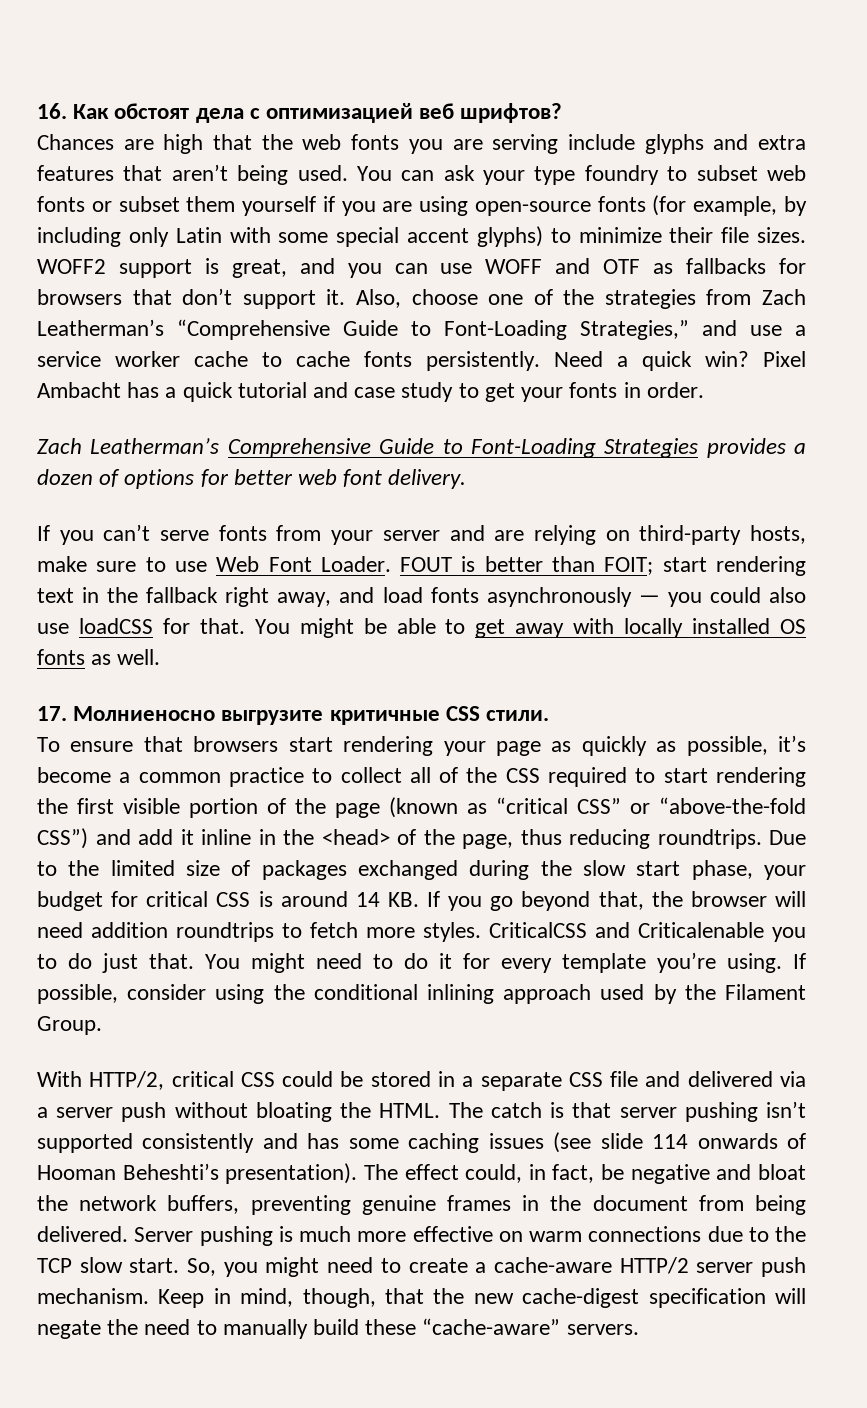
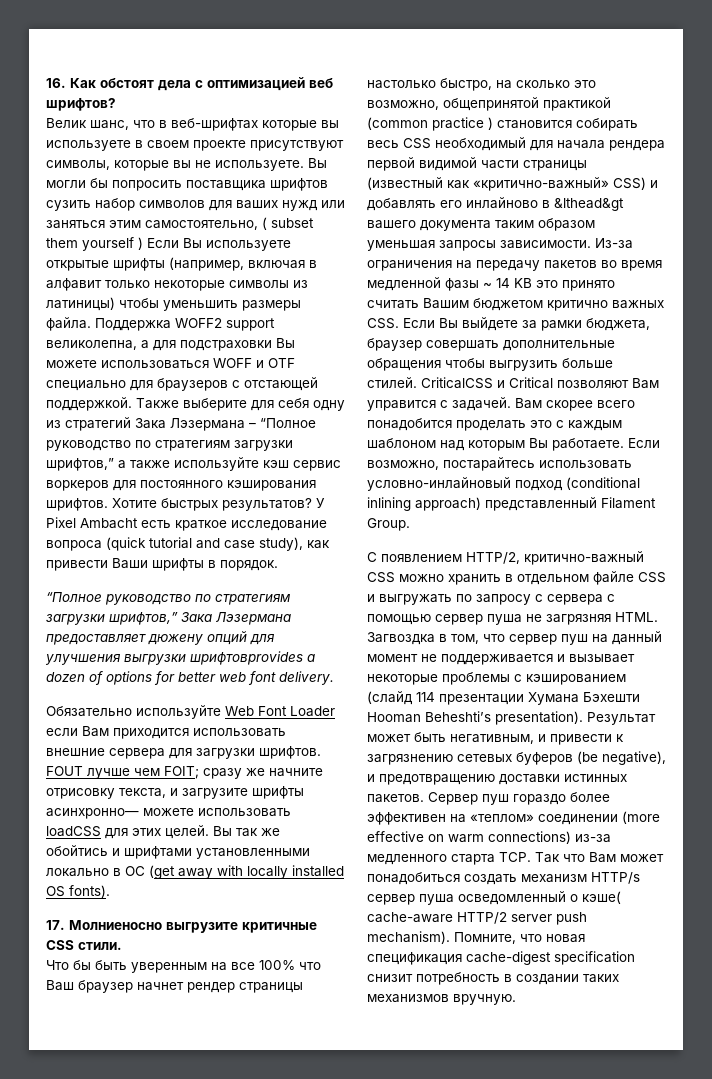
[37,134,807,154] [37,164,806,185] [37,195,807,216] [37,226,807,247] [37,258,806,278] [37,288,806,309] [37,319,806,340] [37,351,806,371] [37,382,704,402] [37,438,786,458] Chances are high that the web fonts you are serving include glyphs and extra features that aren’t being used. You can ask your type foundry to subset web fonts or subset them yourself if you are using open-source fonts (for example, by including only Latin with some special accent glyphs) to minimize their file sizes. WOFF2 support is great, and you can use WOFF and OTF as fallbacks for browsers that don’t support it. Also, choose one of the strategies from Zach Leatherman’s “Comprehensive Guide to Font-Loading Strategies,” and use a service worker cache to cache fonts persistently. Need a quick win? Pixel Ambacht has a quick tutorial and case study to get your fonts in order. // Zach Leatherman’s Comprehensive Guide to Font-Loading Strategies provides -> [46,118,339,131] [46,140,344,151] [46,158,327,171] [46,178,328,191] [46,198,345,211] [46,217,314,230] [46,237,291,251] [46,257,317,271] [46,278,308,291] [46,297,301,311] [46,317,275,331] [46,338,295,351] [46,358,295,369] [46,377,318,391] [46,397,345,411] [46,417,316,431] [46,440,293,451] [46,457,341,471] [46,480,316,491] [46,498,325,511] [46,517,327,531] [46,537,330,551] [46,558,278,571] [46,592,290,605] [46,612,291,625] [46,631,274,645] [45,651,303,665] Велик шанс, что в веб-шрифтах которые вы используете в своем проекте присутствуют символы, которые вы не используете. Вы могли бы попросить поставщика шрифтов сузить набор символов для ваших нужд или заняться этим самостоятельно, ( subset them yourself ) Если Вы используете открытые шрифты (например, включая в алфавит только некоторые символы из латиницы) чтобы уменьшить размеры файла. Поддержка WOFF2 support великолепна, а для подстраховки Вы можете использоваться WOFF и OTF специально для браузеров с отстающей поддержкой. Также выберите для себя одну из стратегий Зака Лэзермана – “Полное руководство по стратегиям загрузки шрифтов,” а также используйте кэш сервис воркеров для постоянного кэширования шрифтов. Хотите быстрых результатов? У Pixel Ambacht есть краткое исследование вопроса (quick tutorial and case study), как привести Ваши шрифты в порядок. // “Полное руководство по стратегиям загрузки шрифтов,” Зака Лэзермана предоставляет дюжену опций для улучшения выгрузки шрифтовprovides
[37,524,807,545] [37,556,806,576] [37,587,807,607] [37,618,506,638] If you can’t serve fonts from your server and are relying on third-party hosts, make sure to use Web Font Loader. FOUT is better than FOIT; start rendering text in the fallback right away, and load fonts asynchronously — you could also use loadCSS for that. You might be able to get -> [46,705,335,719] [46,726,286,739] [46,746,321,759] [46,766,323,779] [46,786,304,799] [46,808,291,819] [46,825,280,839] [46,845,310,859] [46,865,175,879] Обязательно используйте Web Font Loader если Вам приходится использовать внешние сервера для загрузки шрифтов. FOUT лучше чем FOIT; сразу же начните отрисовку текста, и загрузите шрифты асинхронно— можете использовать loadCSS для этих целей. Вы так же обойтись и шрифтами установленными локально в ОС (get
[37,649,161,665] fonts as well. -> [69,885,110,898] fonts).
[37,735,806,756] [37,767,806,787] [37,797,806,818] [37,828,806,849] [37,860,806,880] [37,891,806,911] [37,922,806,942] [37,952,806,973] [37,984,807,1004] [37,1016,102,1035] [37,1071,807,1091] [37,1101,807,1122] [37,1132,807,1153] [37,1163,806,1184] [37,1195,807,1215] [37,1226,806,1246] [37,1257,807,1277] [37,1288,806,1308] [37,1318,639,1339] To ensure that browsers start rendering your page as quickly as possible, it’s become a common practice to collect all of the CSS required to start rendering the first visible portion of the page (known as “critical CSS” or “above-the-fold CSS”) and add it inline in the <head> of the page, thus reducing roundtrips. Due to the limited size of packages exchanged during the slow start phase, your budget for critical CSS is around 14 KB. If you go beyond that, the browser will need addition roundtrips to fetch more styles. CriticalCSS and Criticalenable you to do just that. You might need to do it for every template you’re using. If possible, consider using the conditional inlining approach used by the Filament Group. // With HTTP/2, critical CSS could be stored in a separate CSS file and delivered via a server push without bloating the HTML. The catch is that server pushing isn’t supported consistently and has some caching issues (see slide 114 onwards of Hooman Beheshti’s presentation). The effect could, in fact, be negative and bloat the network buffers, preventing genuine frames in the document from being delivered. Server pushing is much more effective on warm connections due to the TCP slow start. So, you might need to create a cache-aware HTTP/2 server push mechanism. Keep in mind, though, that the new cache-digest specification will negate the need to manually build these “cache-aware” servers. -> [46,960,321,973] [46,980,303,993] [367,78,596,91] [367,97,611,111] [367,117,638,131] [367,137,665,151] [367,157,587,171] [367,177,658,191] [367,197,624,211] [367,218,595,231] [367,238,633,251] [367,260,662,271] [367,277,615,291] [367,298,664,311] [367,317,650,331] [367,338,615,351] [367,358,613,371] [367,377,659,389] [367,397,635,411] [367,418,622,431] [367,438,660,451] [367,457,632,471] [367,477,640,491] [367,497,656,511] [367,518,410,531] [367,551,644,565] [367,571,666,585] [367,594,615,605] [367,612,658,625] [367,631,662,645] [367,654,635,665] [367,672,626,685] [367,691,640,705] [367,711,656,725] [367,732,624,745] [367,751,666,765] [367,774,627,785] [367,792,610,805] [367,811,660,825] [367,831,611,844] [367,852,664,865] [367,872,640,885] [367,891,621,905] [367,912,587,925] [367,931,585,944] [367,951,635,965] [367,972,619,985] [367,994,516,1005] Что бы быть уверенным на все 100% что Ваш браузер начнет рендер страницы настолько быстро, на сколько это возможно, общепринятой практикой (common practice ) становится собирать весь CSS необходимый для начала рендера первой видимой части страницы (известный как «критично-важный» CSS) и добавлять его инлайново в &lthead&gt вашего документа таким образом уменьшая запросы зависимости. Из-за ограничения на передачу пакетов во время медленной фазы ~ 14 KB это принято считать Вашим бюджетом критично важных CSS. Если Вы выйдете за рамки бюджета, браузер совершать дополнительные обращения чтобы выгрузить больше стилей. CriticalCSS и Critical позволяют Вам управится с задачей. Вам скорее всего понадобится проделать это с каждым шаблоном над которым Вы работаете. Если возможно, постарайтесь использовать условно-инлайновый подход (conditional inlining approach) представленный Filament Group. // С появлением HTTP/2, критично-важный CSS можно хранить в отдельном файле CSS и выгружать по запросу с сервера с помощью сервер пуша не загрязняя HTML. Загвоздка в том, что сервер пуш на данный момент не поддерживается и вызывает некоторые проблемы с кэшированием (слайд 114 презентации Хумана Бэхешти Hooman Beheshti’s presentation). Результат может быть негативным, и привести к загрязнению сетевых буферов (be negative), и предотвращению доставки истинных пакетов. Сервер пуш гораздо более эффективен на «теплом» соединении (more effective on warm connections) из-за медленного старта TCP. Так что Вам может понадобиться создать механизм HTTP/s сервер пуша осведомленный о кэше( cache-aware HTTP/2 server push mechanism). Помните, что новая спецификация cache-digest specification снизит потребность в создании таких механизмов вручную.

